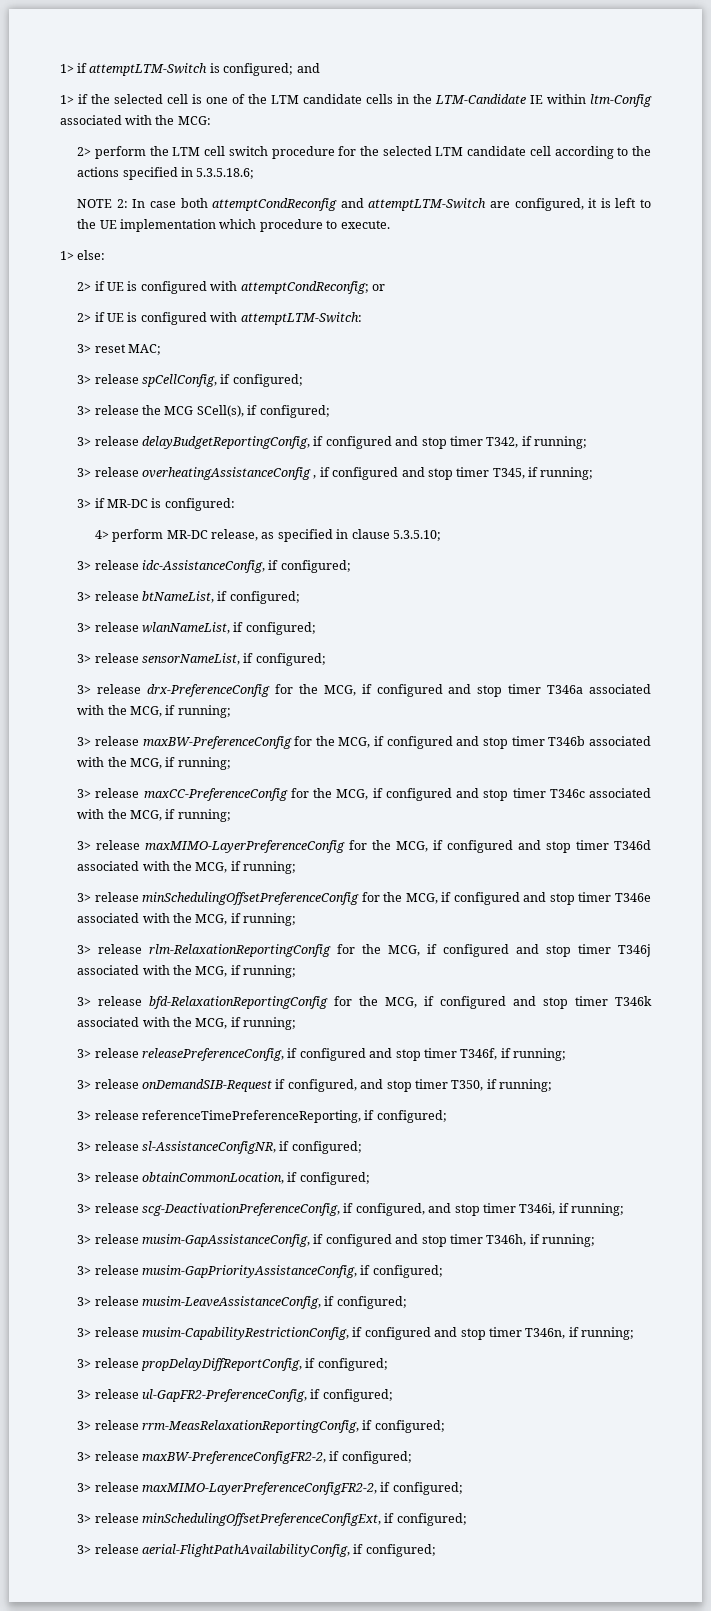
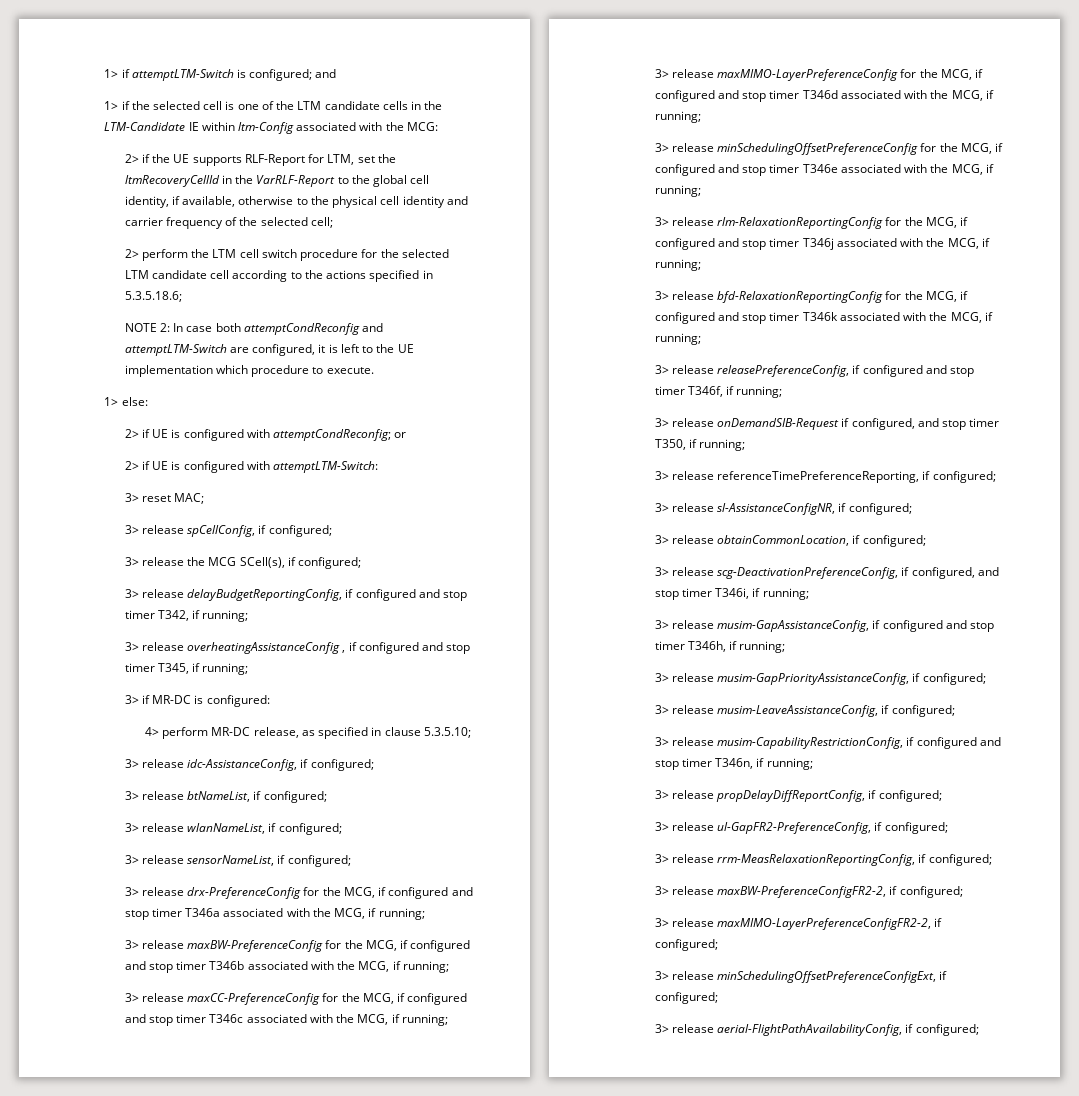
(211, 120) none -> [124,154,396,166] [124,175,430,187] [124,196,468,208] [124,217,333,229] // 2> if the UE supports RLF-Report for LTM, set the ltmRecoveryCellId in the VarRLF-Report to the global cell identity, if available, otherwise to the physical cell identity and carrier frequency of the selected cell;

